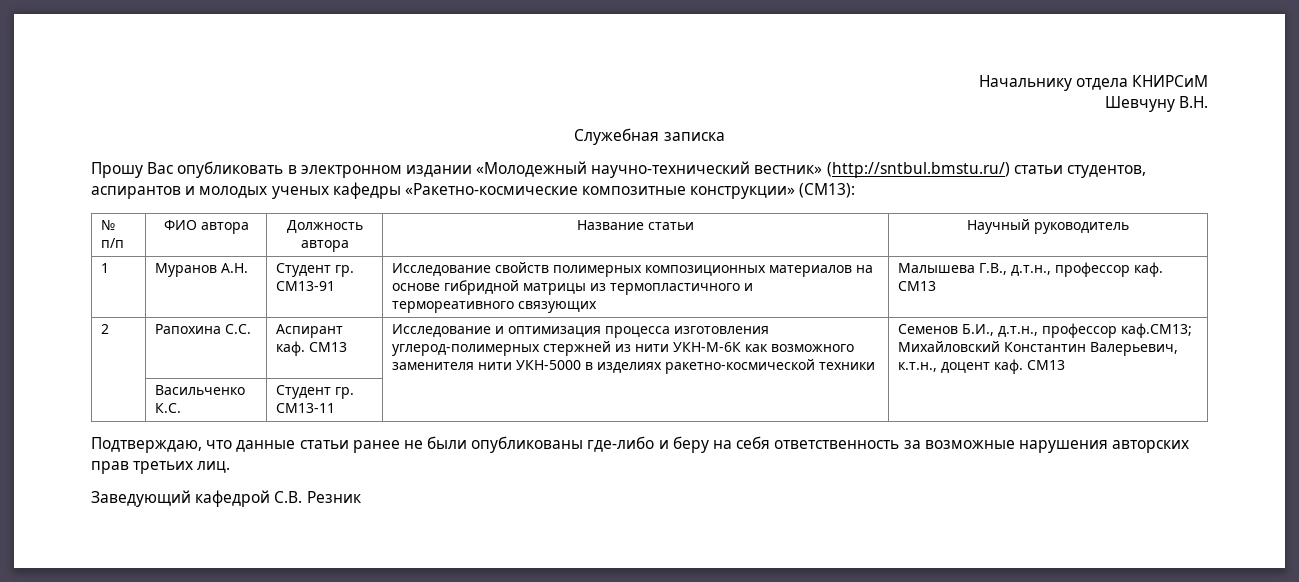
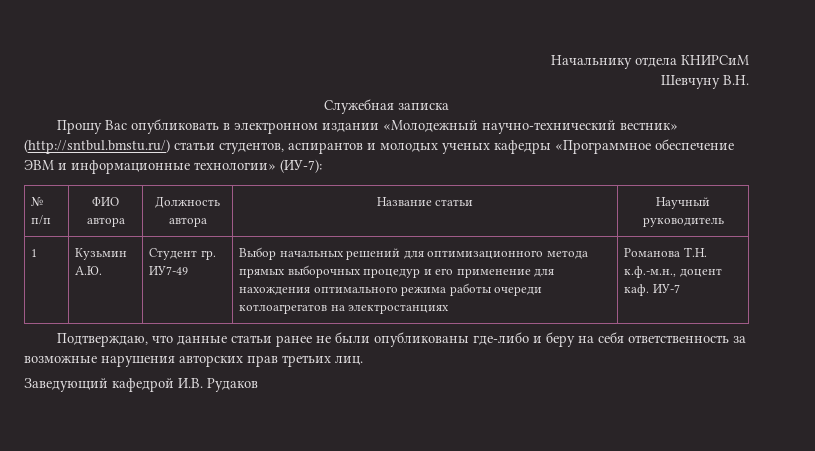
[404,183,856,199] «Ракетно-космические композитные конструкции» (СМ13): -> [555,139,734,154] [24,159,322,174] «Программное обеспечение ЭВМ и информационные технологии» (ИУ-7):
[155,263,249,277] [276,263,355,277] [276,281,336,291] [392,262,874,277] [392,280,754,295] [392,301,598,313] [898,262,1164,277] [898,281,937,291] [101,324,110,334] [155,324,252,334] [276,324,344,338] [276,341,348,356] [392,324,770,338] [392,341,855,356] [392,359,876,374] [898,323,1193,338] [898,341,1179,356] [898,359,1066,374] [155,385,246,395] [155,403,182,413] [276,385,355,399] [276,403,336,413] Муранов А.Н. | Студент гр. СМ13-91 | Исследование свойств полимерных композиционных материалов на основе гибридной матрицы из термопластичного и термореативного связующих | Малышева Г.В., д.т.н., профессор каф. СМ13 // 2 | Рапохина С.С. | Аспирант каф. СМ13 | Исследование и оптимизация процесса изготовления углерод-полимерных стержней из нити УКН-М-6К как возможного заменителя нити УКН-5000 в изделиях ракетно-космической техники | Семенов Б.И., д.т.н., профессор каф.СМ13; Михайловский Константин Валерьевич, к.т.н., доцент каф. СМ13 // | Васильченко К.С. | Студент гр. СМ13-11 | | -> [75,248,128,260] [75,266,103,275] [149,248,216,260] [149,266,189,275] [239,247,588,260] [239,265,555,278] [239,283,543,296] [239,304,450,314] [624,247,707,257] [624,266,722,278] [624,284,680,296] Кузьмин А.Ю. | Студент гр. ИУ7-49 | Выбор начальных решений для оптимизационного метода прямых выборочных процедур и его применение для нахождения оптимального режима работы очереди котлоагрегатов на электростанциях | Романова Т.Н. к.ф.-м.н., доцент каф. ИУ-7
[274,491,362,503] С.В. Резник -> [178,378,258,392] И.В. Рудаков

